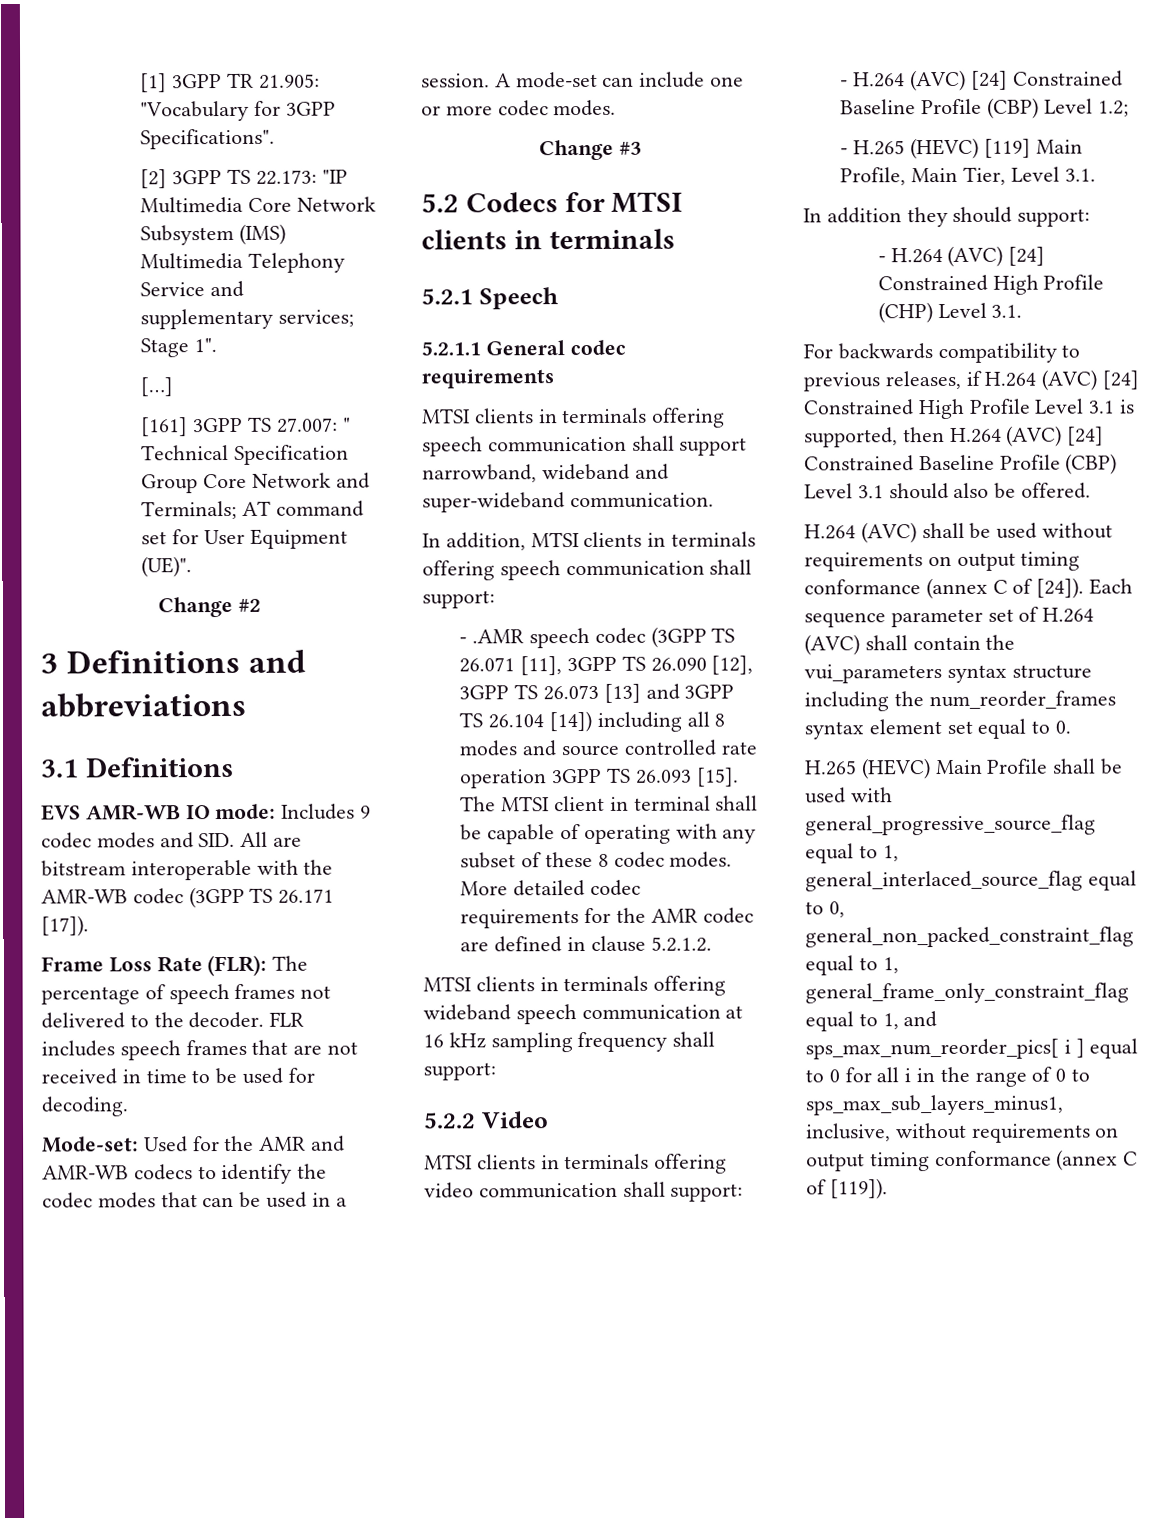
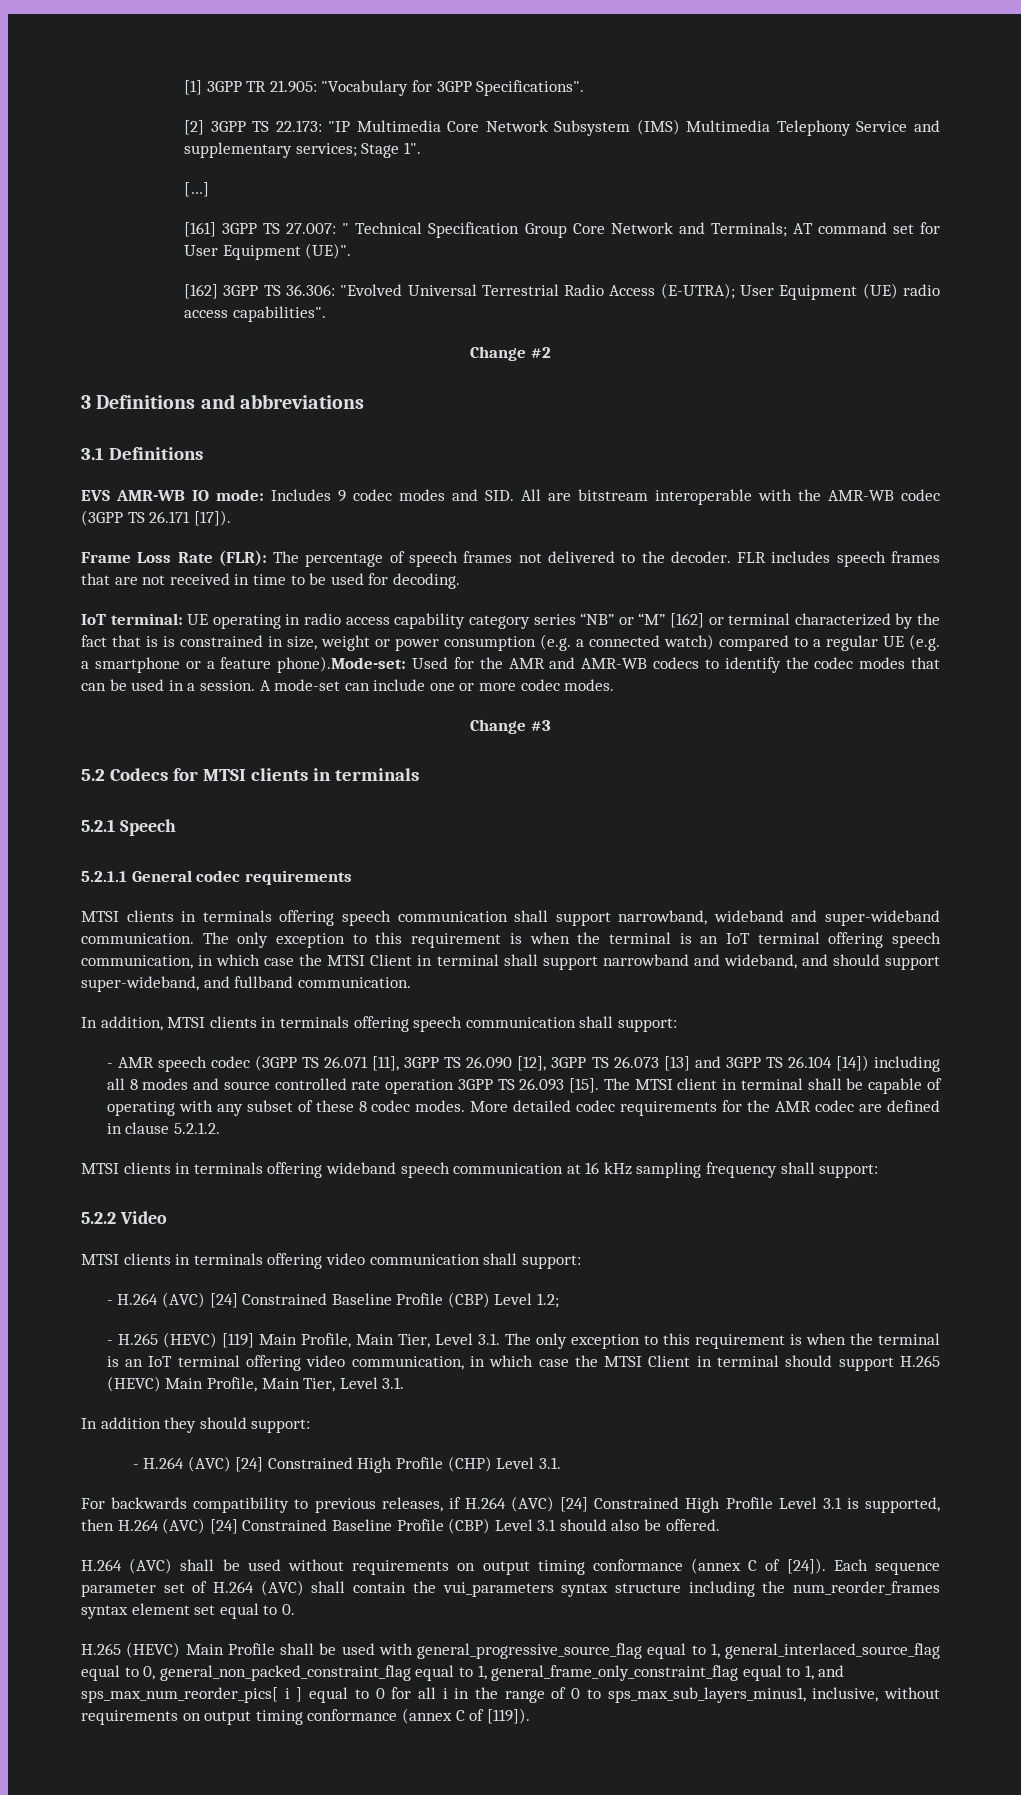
(193, 567) none -> [184,283,940,300] [184,306,326,322] // [162] 3GPP TS 36.306: "Evolved Universal Terrestrial Radio Access (E-UTRA); User Equipment (UE) radio access capabilities".
[42,1136,139,1153] Mode-set: -> [81,613,940,629] [81,634,940,651] [81,656,407,673] IoT terminal: UE operating in radio access capability category series “NB” or “M” [162] or terminal characterized by the fact that is is constrained in size, weight or power consumption (e.g. a connected watch) compared to a regular UE (e.g. a smartphone or a feature phone).Mode-set:
(714, 500) none -> [202,932,941,948] [81,954,940,970] [81,976,411,992] The only exception to this requirement is when the terminal is an IoT terminal offering speech communication, in which case the MTSI Client in terminal shall support narrowband and wideband, and should support super-wideband, and fullband communication.
[472,629,525,644] .AMR -> [117,1057,154,1068] AMR
(1096, 175) none -> [504,1333,940,1349] [106,1355,941,1371] [106,1376,405,1392] The only exception to this requirement is when the terminal is an IoT terminal offering video communication, in which case the MTSI Client in terminal should support H.265 (HEVC) Main Profile, Main Tier, Level 3.1.

